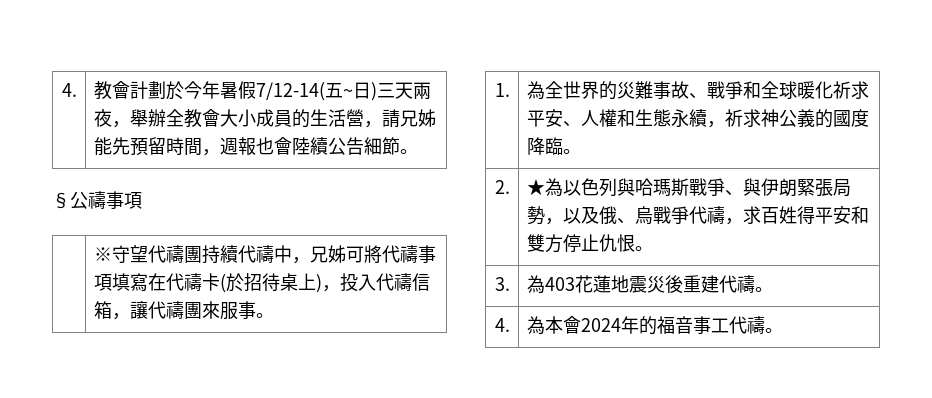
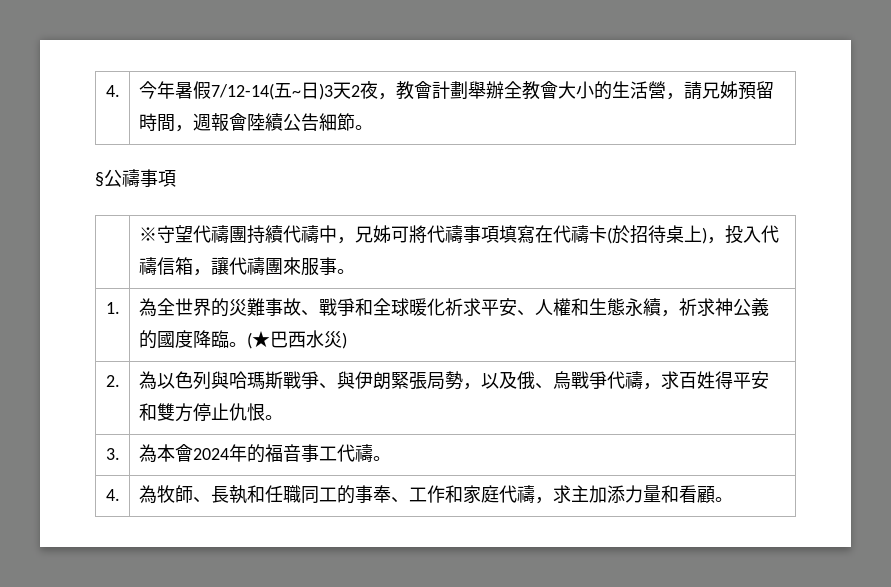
[62,83,78,97] [93,81,184,100] 4. | 教會計劃於 -> [106,85,121,97] 4. |
[370,82,431,101] [93,109,130,128] )三天兩夜， -> [318,81,468,100] )3天2夜，教會計劃
[255,109,292,127] 成員 -> (594, 90) none
[93,137,130,156] 能先 -> (738, 90) none
[255,137,274,155] 也 -> (229, 122) none
(581, 151) none -> [246,330,347,349] (★巴西水災)
[526,179,545,195] ★ -> (121, 381) none
[526,275,773,294] [495,318,511,332] | 為403花蓮地震災後重建代禱。 // 4. -> (121, 454) none
(783, 330) none -> [106,489,121,501] [138,485,733,504] // 4. | 為牧師、長執和任職同工的事奉、工作和家庭代禱，求主加添力量和看顧。

